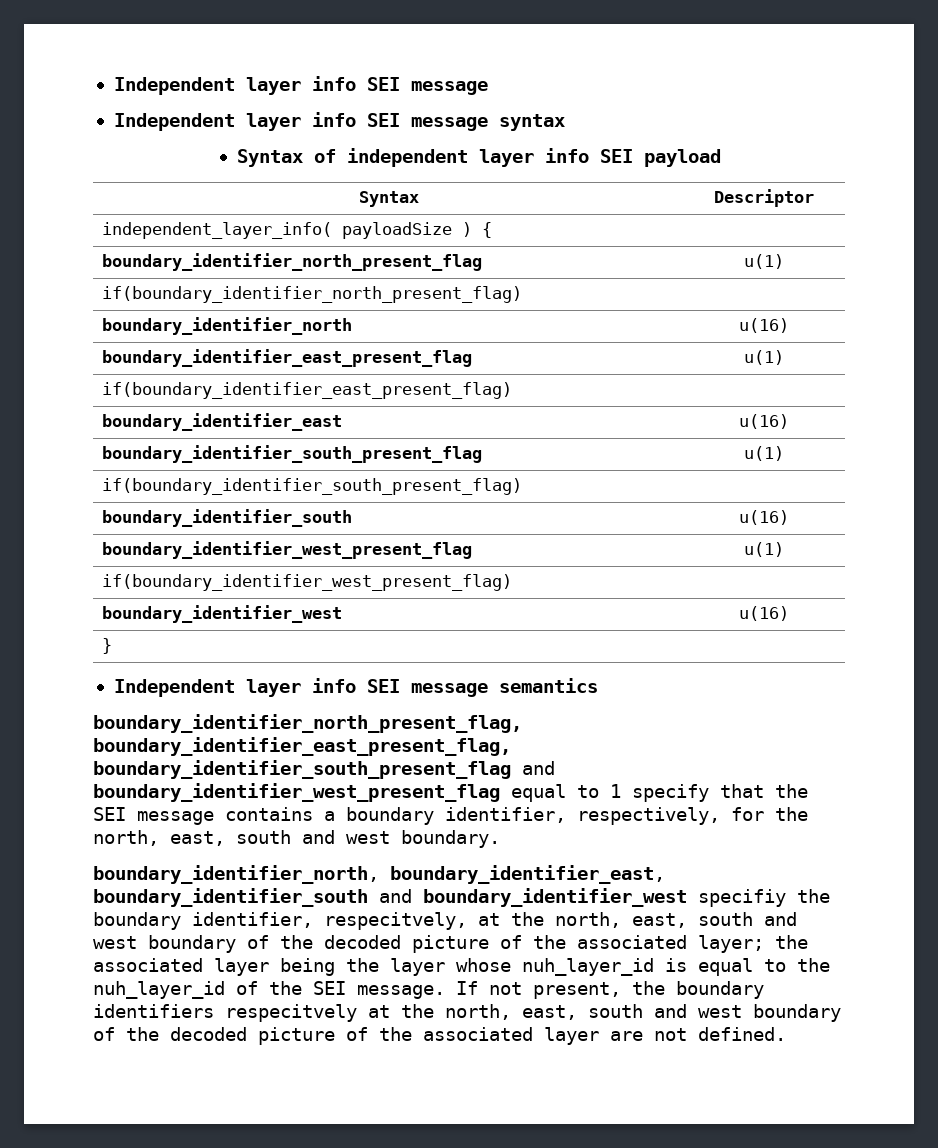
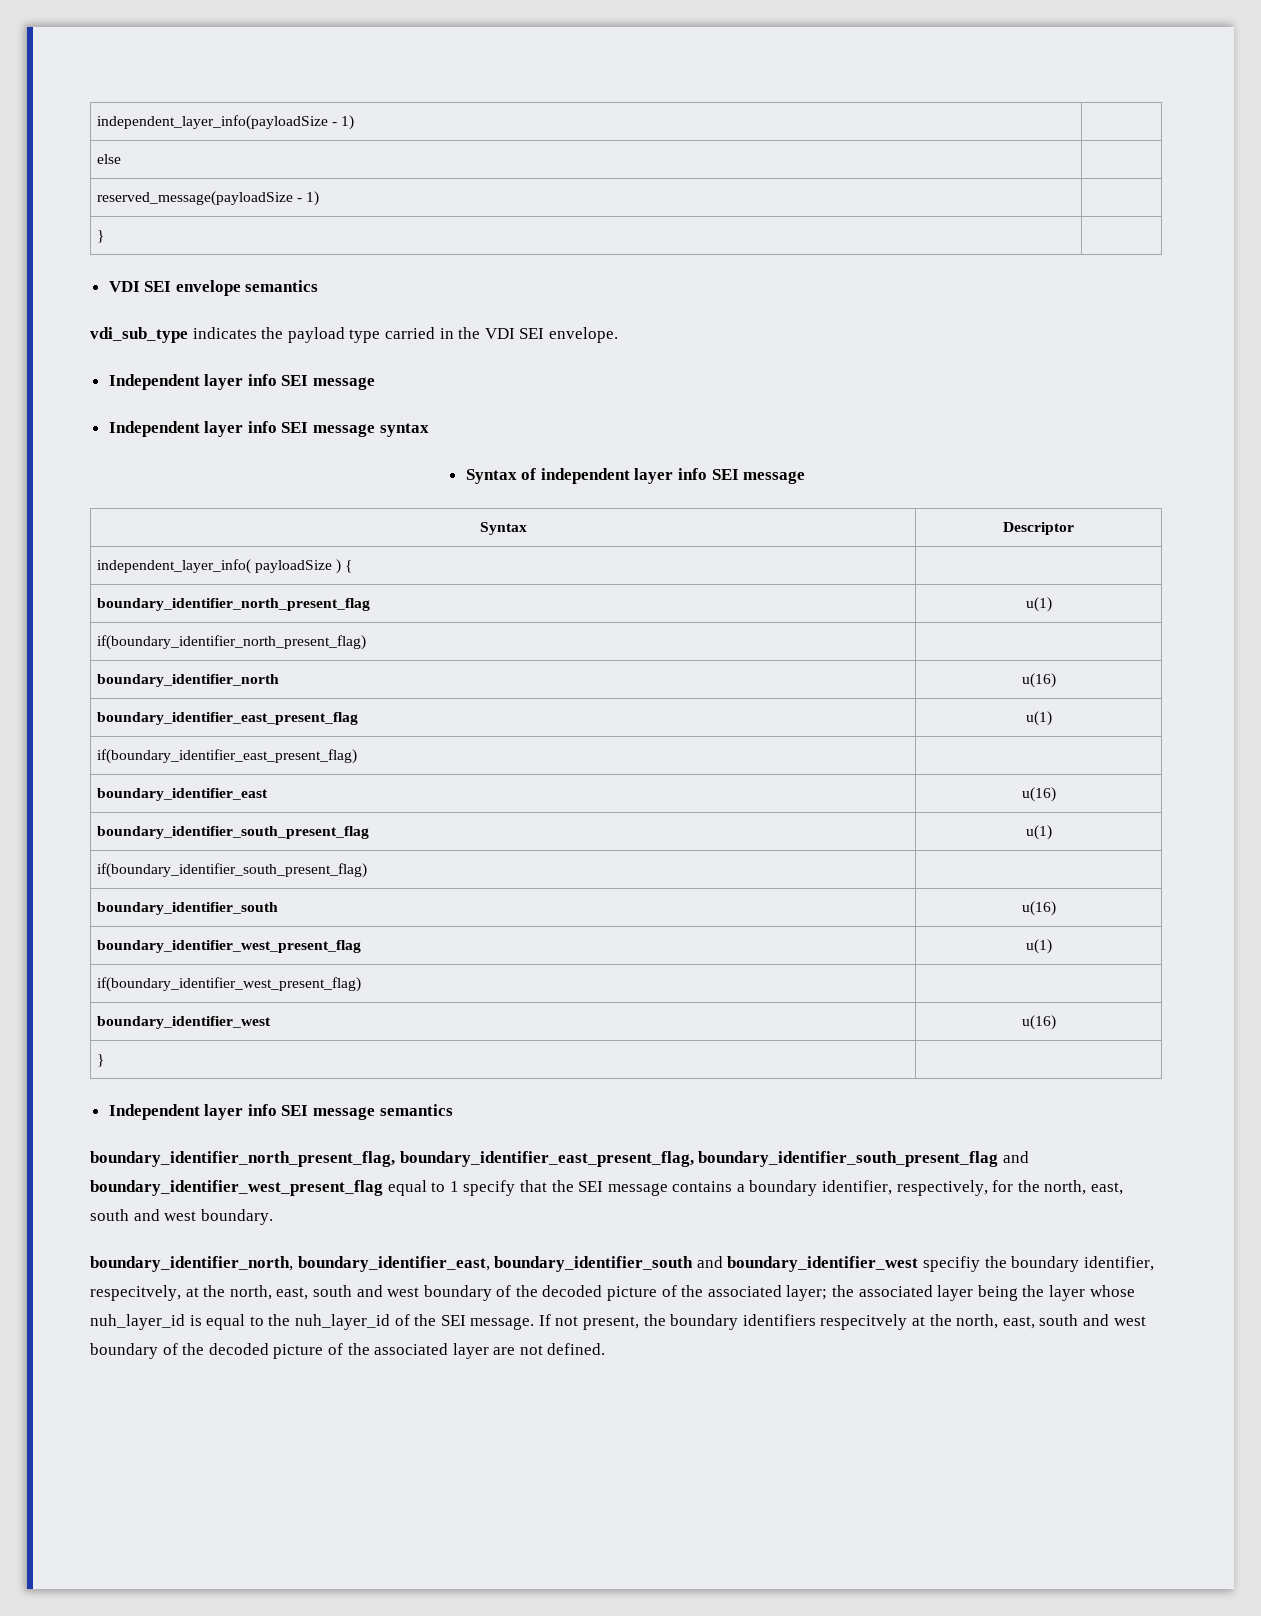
(113, 86) none -> [96,115,355,130] [96,154,121,164] [96,191,320,206] [96,230,104,243] [108,280,319,296] [90,327,618,343] independent_layer_info(payloadSize - 1) | // else | // reserved_message(payloadSize - 1) | // } | // VDI SEI envelope semantics // vdi_sub_type indicates the payload type carried in the VDI SEI envelope. //
[644,149,722,167] payload -> [743,471,806,484] message

